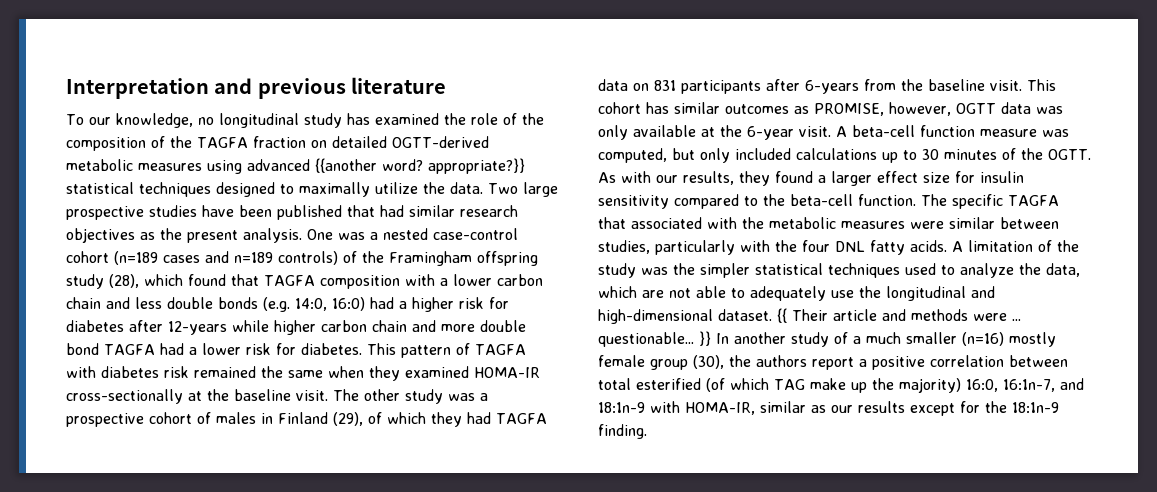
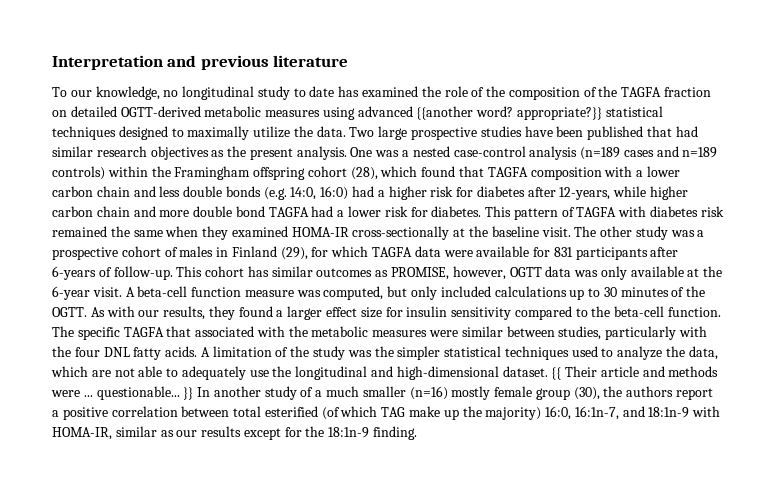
(342, 120) none -> [293,86,335,97] to date
[66,251,109,263] cohort -> [529,146,578,160] analysis
[343,251,357,263] of -> [107,166,148,177] within
[66,274,104,289] study -> [307,166,347,177] cohort
[168,321,227,335] 12-years -> [559,187,611,200] 12-years,
[368,412,547,427] [598,79,1022,94] of which they had TAGFA data on 831 participants after 6-years from the baseline visit. -> [311,246,679,260] [52,266,173,280] for which TAGFA data were available for 831 participants after 6-years of follow-up.

